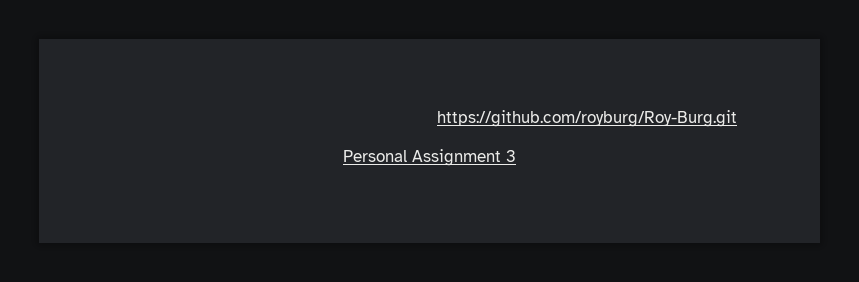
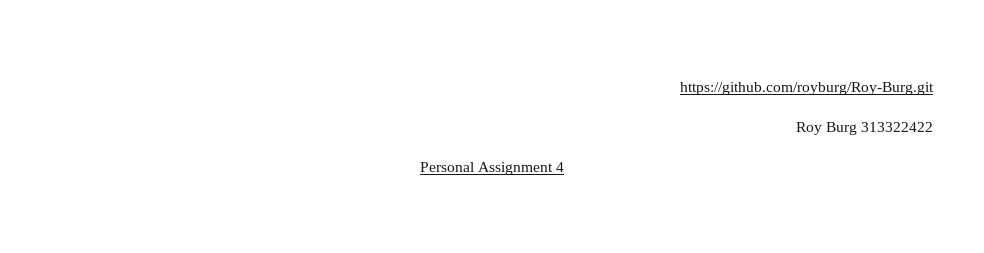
(737, 118) none -> [795,122,933,135] // Roy Burg 313322422
[506,150,516,162] 3 -> [556,162,565,172] 4

